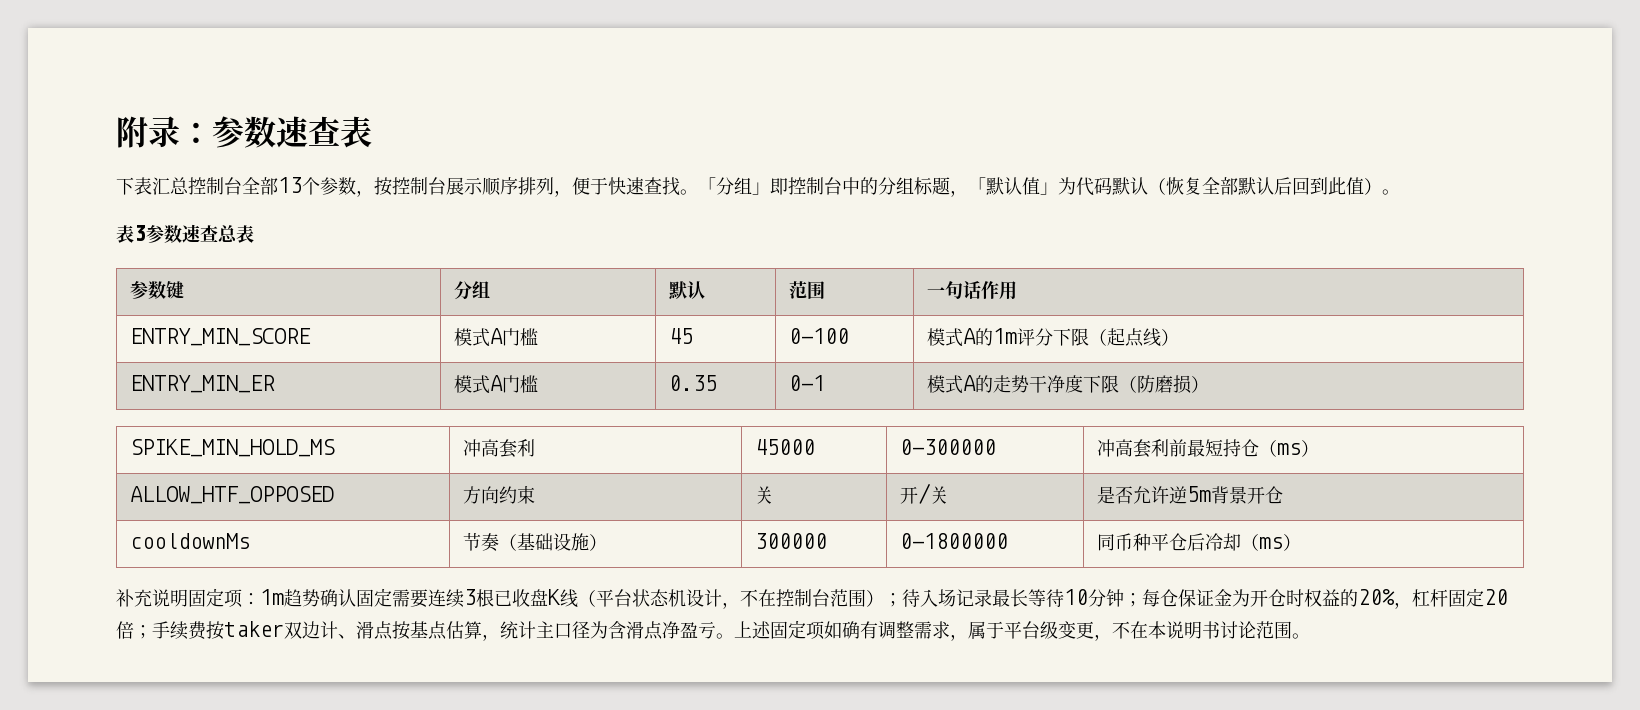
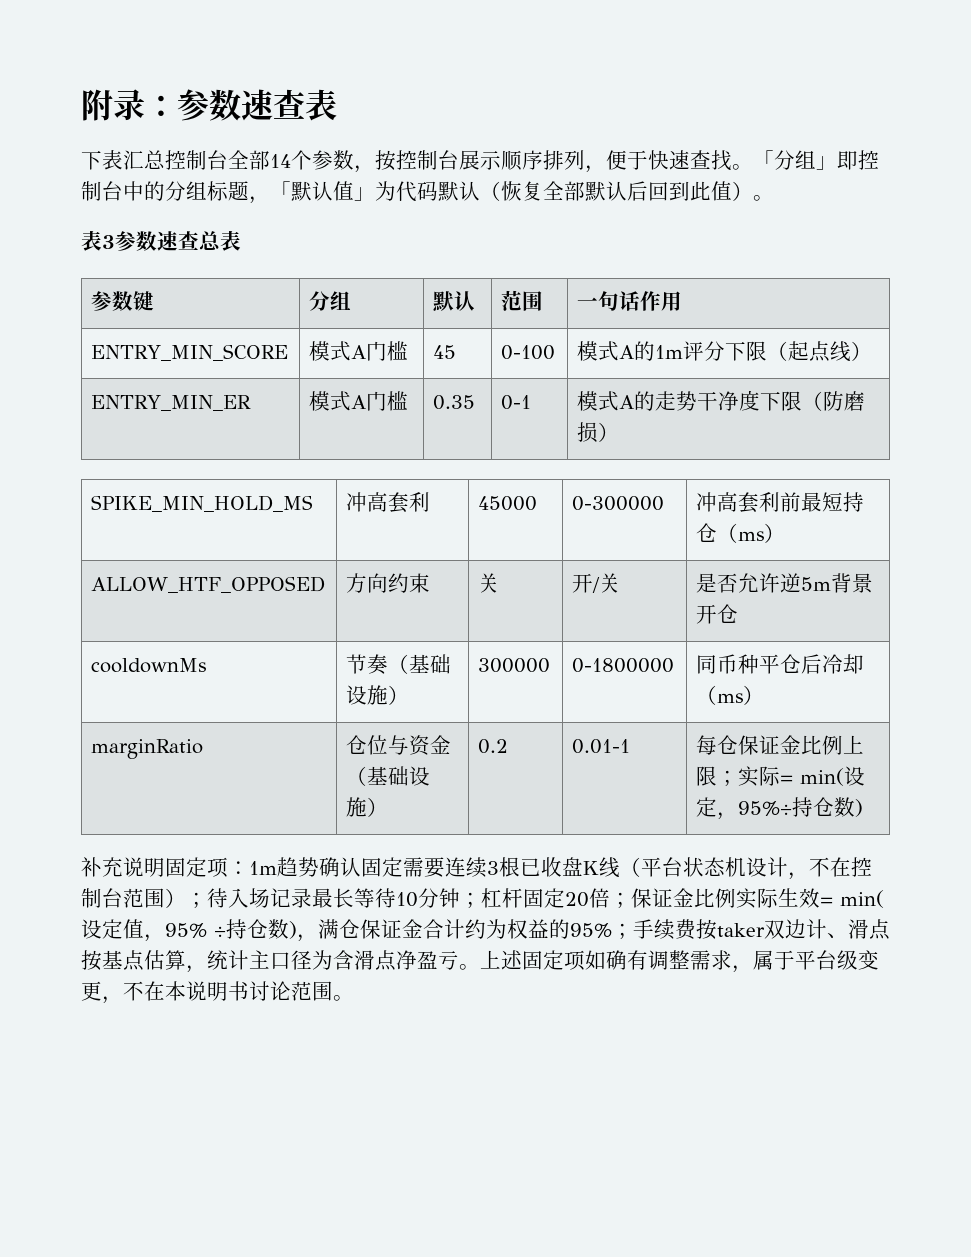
[278,177,302,193] 13 -> [270,154,291,168] 14
(1302, 542) none -> [91,739,204,759] [346,735,452,756] [346,766,431,786] [346,797,389,817] [478,739,509,754] [572,739,631,754] [696,735,865,755] [696,766,866,787] [696,797,864,820] // marginRatio | 仓位与资金（基础设施） | 0.2 | 0.01-1 | 每仓保证金比例上限；实际= min(设定，95%÷持仓数)
[1142,588,1508,609] [116,621,134,639] 每仓保证金为开仓时权益的20%，杠杆固定20倍 -> [481,888,884,909] [81,919,612,942] 杠杆固定20倍；保证金比例实际生效= min(设定值，95% ÷持仓数)，满仓保证金合计约为权益的95%

